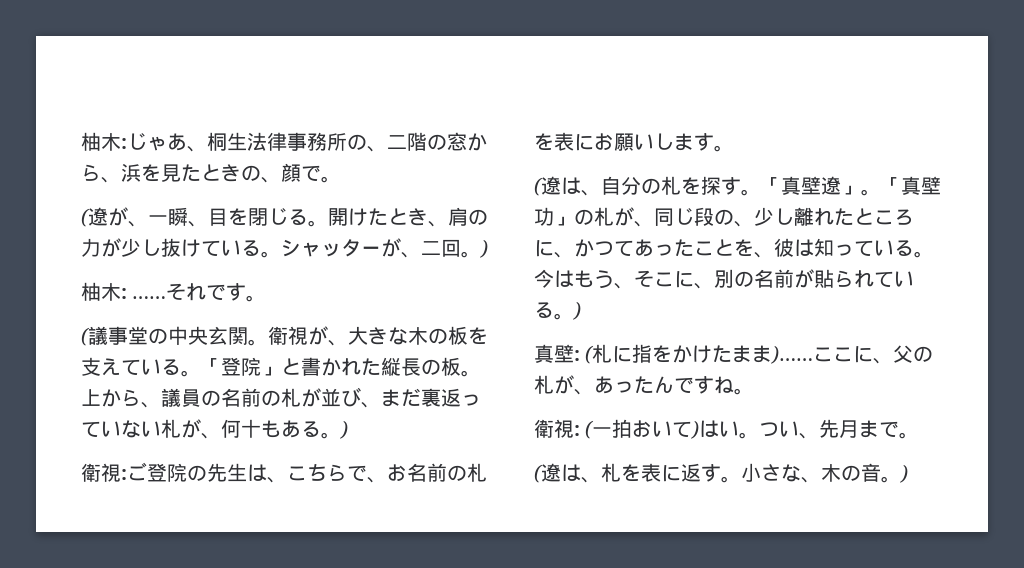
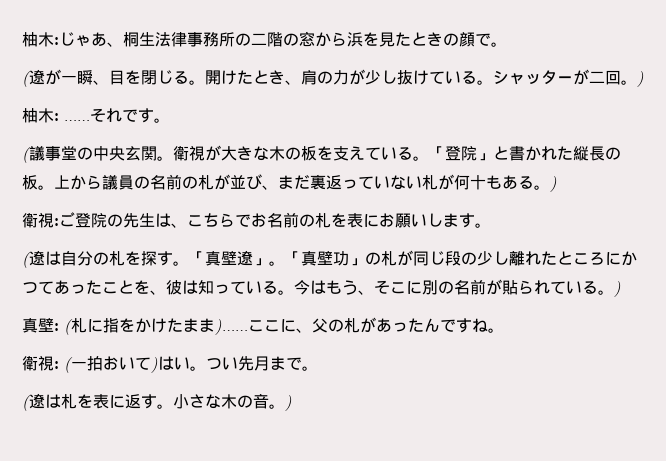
[367,146,387,152] 、 -> (251, 39) none
[101,177,121,183] 、 -> (347, 39) none
[261,177,281,183] 、 -> (459, 39) none
[128,221,148,227] 、 -> (61, 77) none
[401,252,421,258] 、 -> (589, 77) none
[328,340,348,346] 、 -> (221, 153) none
[141,402,161,408] 、 -> (102, 182) none
[201,433,221,439] 、 -> (454, 182) none
[367,477,387,483] 、 -> (251, 220) none
[581,190,601,196] 、 -> (61, 258) none
[634,221,654,227] 、 -> (413, 258) none
[734,221,754,227] 、 -> (477, 258) none
[554,252,574,258] 、 -> (621, 258) none
[694,283,714,289] 、 -> (422, 287) none
[574,389,594,395] 、 -> (376, 325) none
[799,433,820,439] 、 -> (238, 363) none
[581,477,601,483] 、 -> (61, 401) none
[801,477,821,483] 、 -> (221, 401) none

